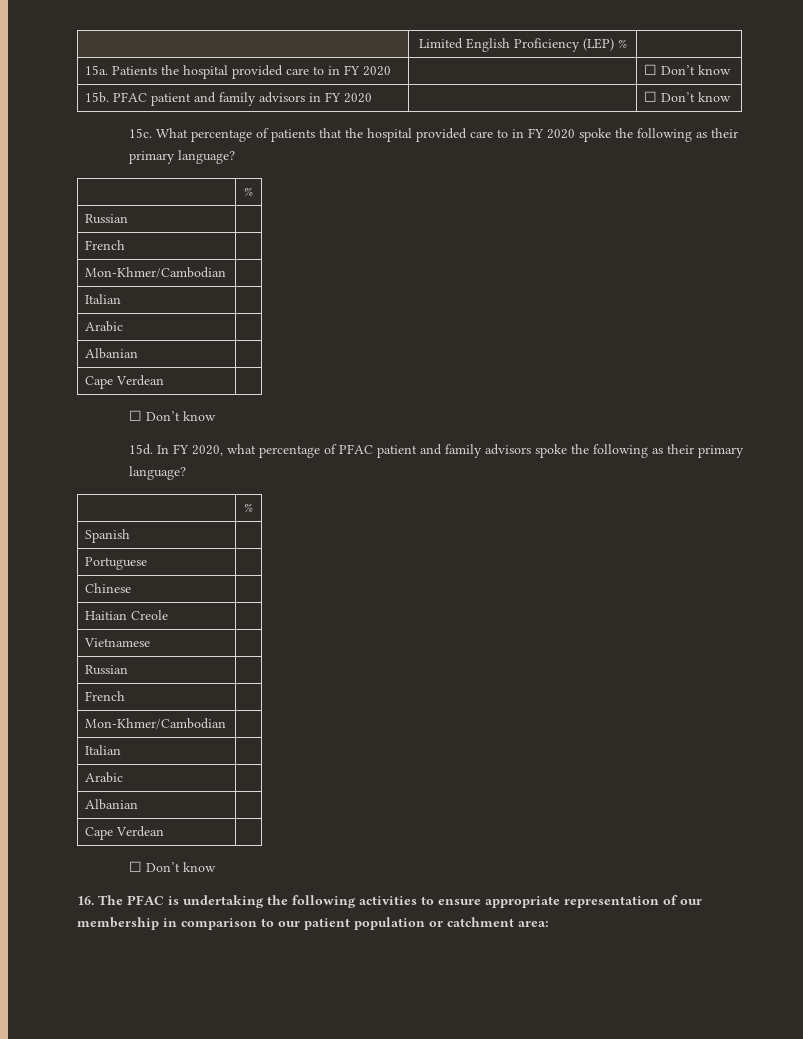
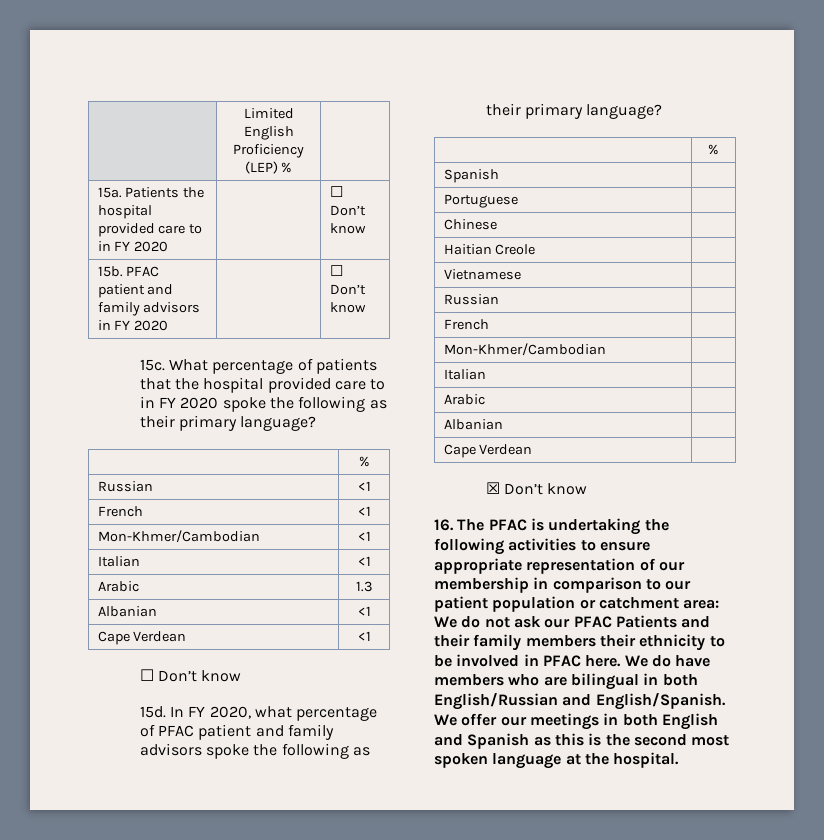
[85,240,126,250] [85,267,227,278] [85,294,122,304] [85,321,124,332] [85,348,139,359] [85,375,165,389] // French | // Mon-Khmer/Cambodian | // Italian | // Arabic | // Albanian | // Cape Verdean | -> [357,481,371,491] [97,506,143,517] [357,506,371,516] [97,530,260,543] [357,531,371,541] [97,556,140,567] [357,556,371,566] [97,581,139,592] [355,581,373,592] [97,606,157,617] [357,606,371,616] [97,631,187,645] [357,631,371,641] <1 // French | <1 // Mon-Khmer/Cambodian | <1 // Italian | <1 // Arabic | 1.3 // Albanian | <1 // Cape Verdean | <1
[129,861,143,872] ☐ -> [485,482,500,494] ☒
(549, 924) none -> [434,615,711,628] [434,634,725,651] [434,654,711,667] [434,673,698,690] [434,693,726,710] [434,713,718,730] [434,733,730,749] [434,752,680,769] We do not ask our PFAC Patients and their family members their ethnicity to be involved in PFAC here. We do have members who are bilingual in both English/Russian and English/Spanish. We offer our meetings in both English and Spanish as this is the second most spoken language at the hospital.

